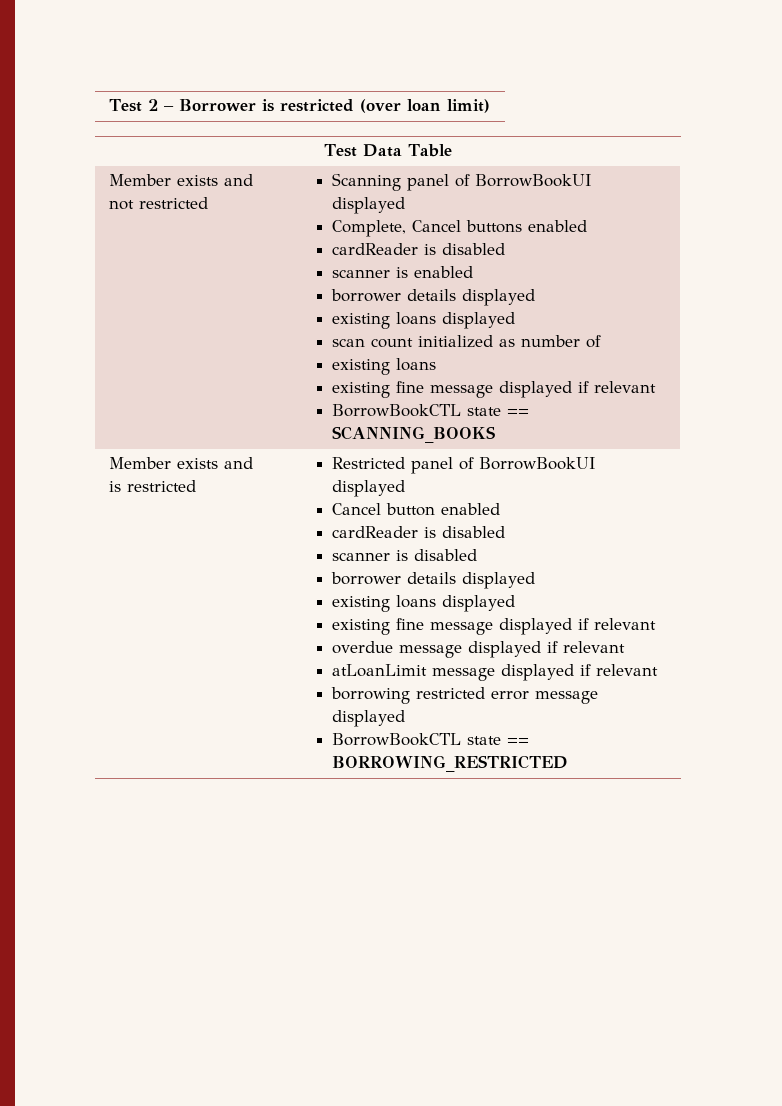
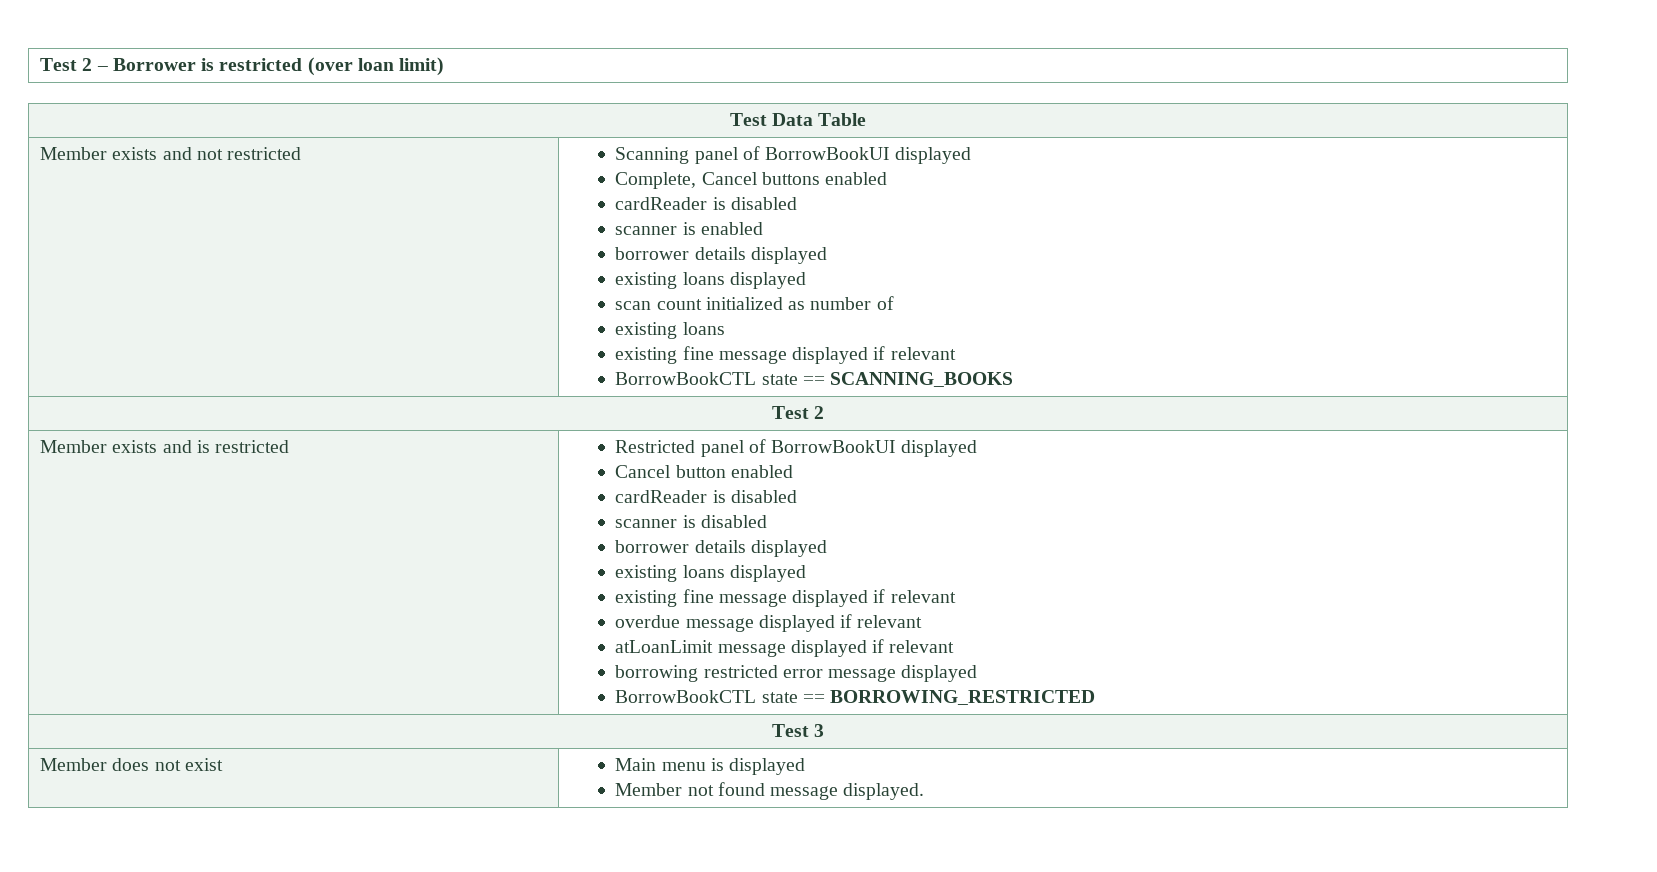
(496, 434) none -> [771,406,825,419] // Test 2
(569, 763) none -> [771,724,825,737] [39,758,223,771] [615,758,806,775] [615,782,925,800] // Test 3 // Member does not exist | Main menu is displayed // Member not found message displayed.

